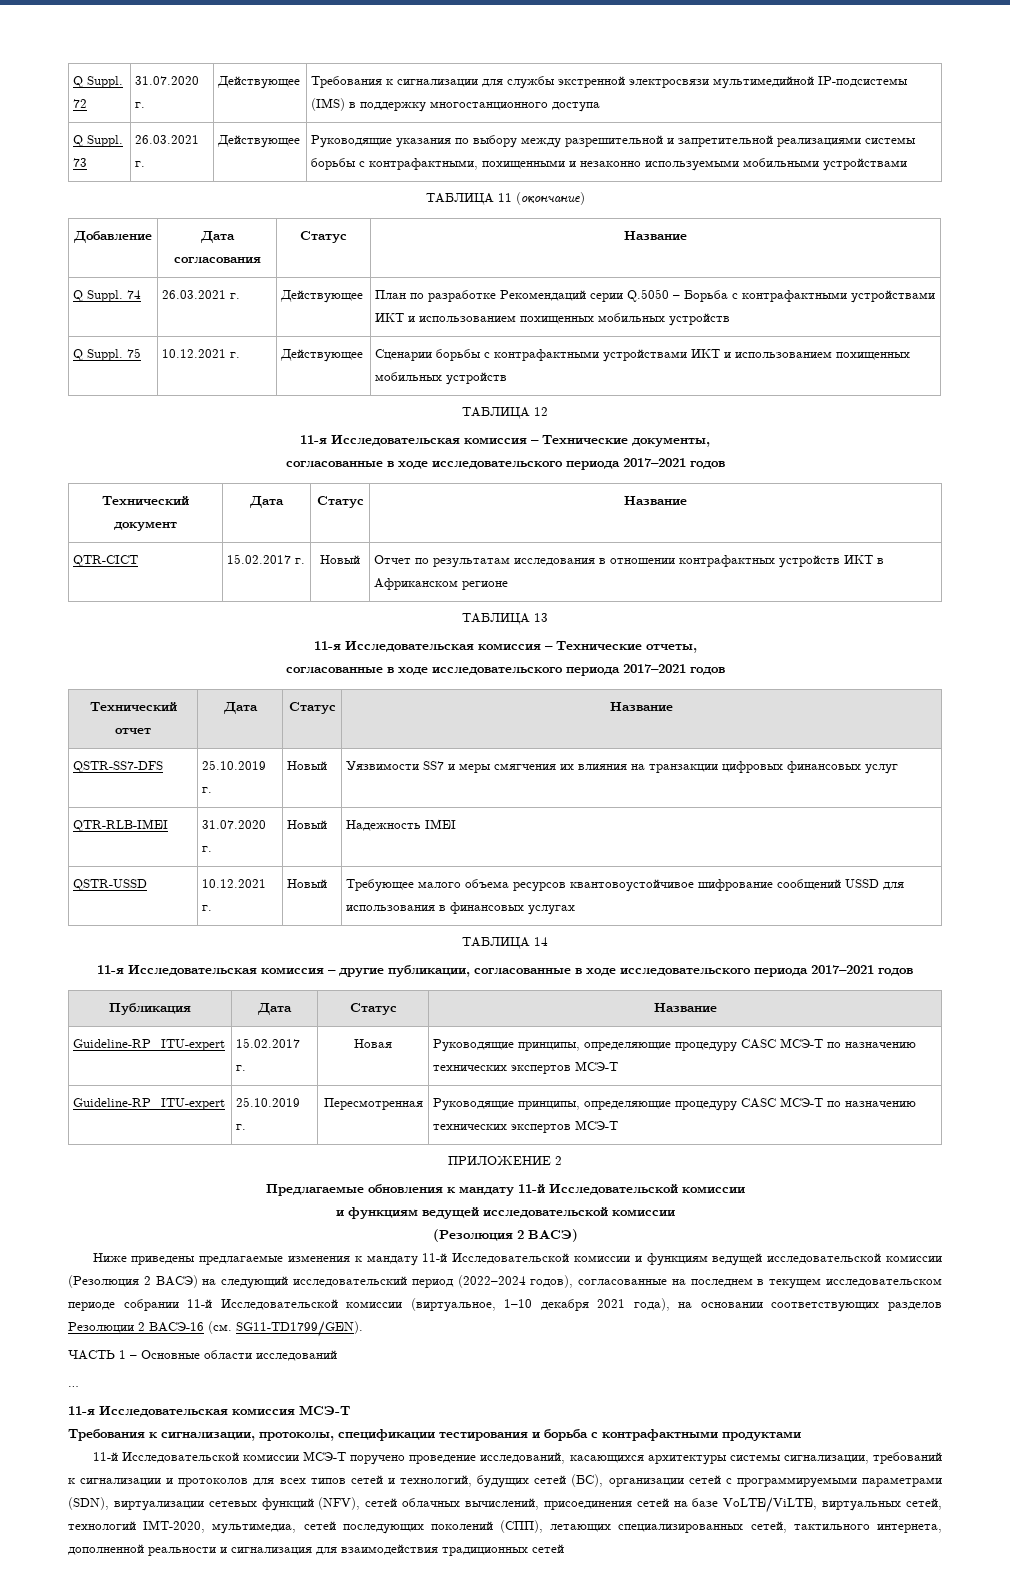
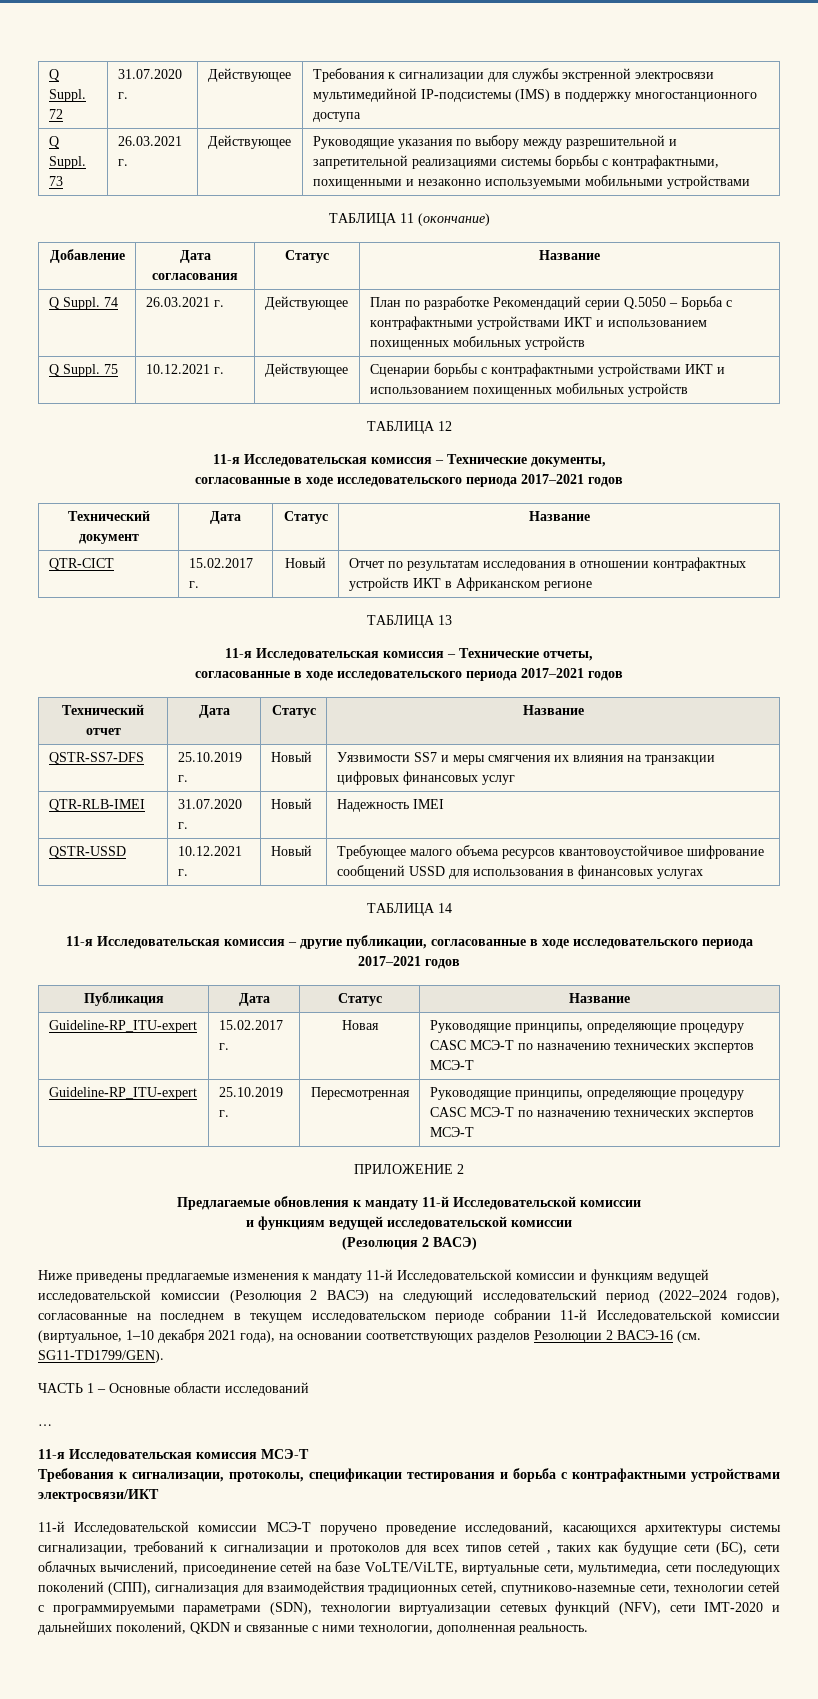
[722,1431,801,1441] продуктами -> [691,1468,780,1482] [38,1489,159,1502] устройствами электросвязи/ИКТ
[387,1474,684,1488] и технологий, будущих сетей (БС), организации -> [546,1541,780,1555] [38,1561,780,1575] [38,1581,744,1595] , таких как будущие сети (БС), сети облачных вычислений, присоединение сетей на базе VoLTE/ViLTE, виртуальные сети, мультимедиа, сети последующих поколений (СПП), сигнализация для взаимодействия традиционных сетей, спутниково-наземные сети, технологии
(109, 1503) none -> [320,1605,391,1612] технологии
[365,1497,943,1513] [68,1520,942,1534] [68,1544,564,1556] сетей облачных вычислений, присоединения сетей на базе VoLTE/ViLTE, виртуальных сетей, технологий IMT-2020, мультимедиа, сетей последующих поколений (СПП), летающих специализированных сетей, тактильного интернета, дополненной реальности и сигнализация для взаимодействия традиционных сетей -> [669,1602,780,1612] [38,1621,588,1635] сети IMT-2020 и дальнейших поколений, QKDN и связанные с ними технологии, дополненная реальность.

